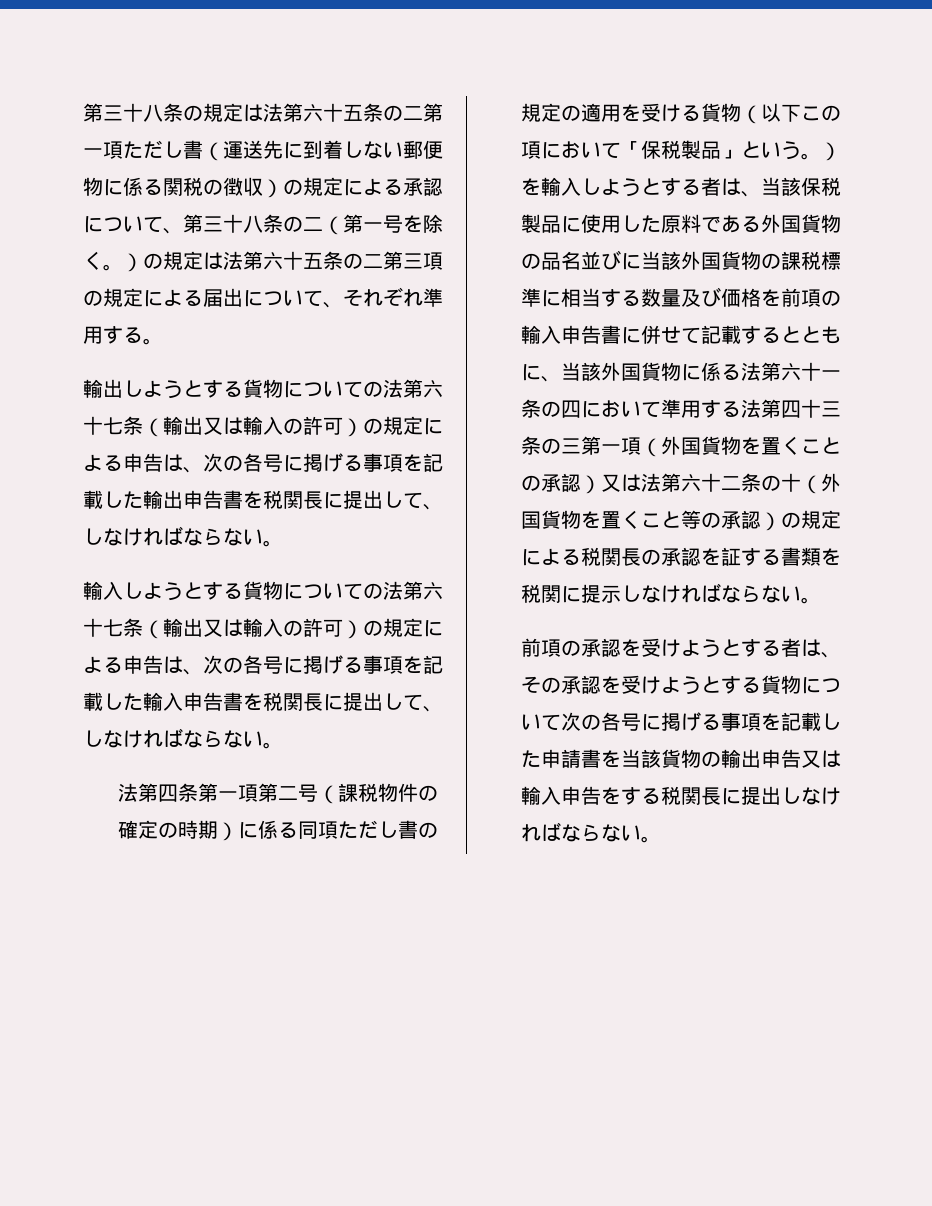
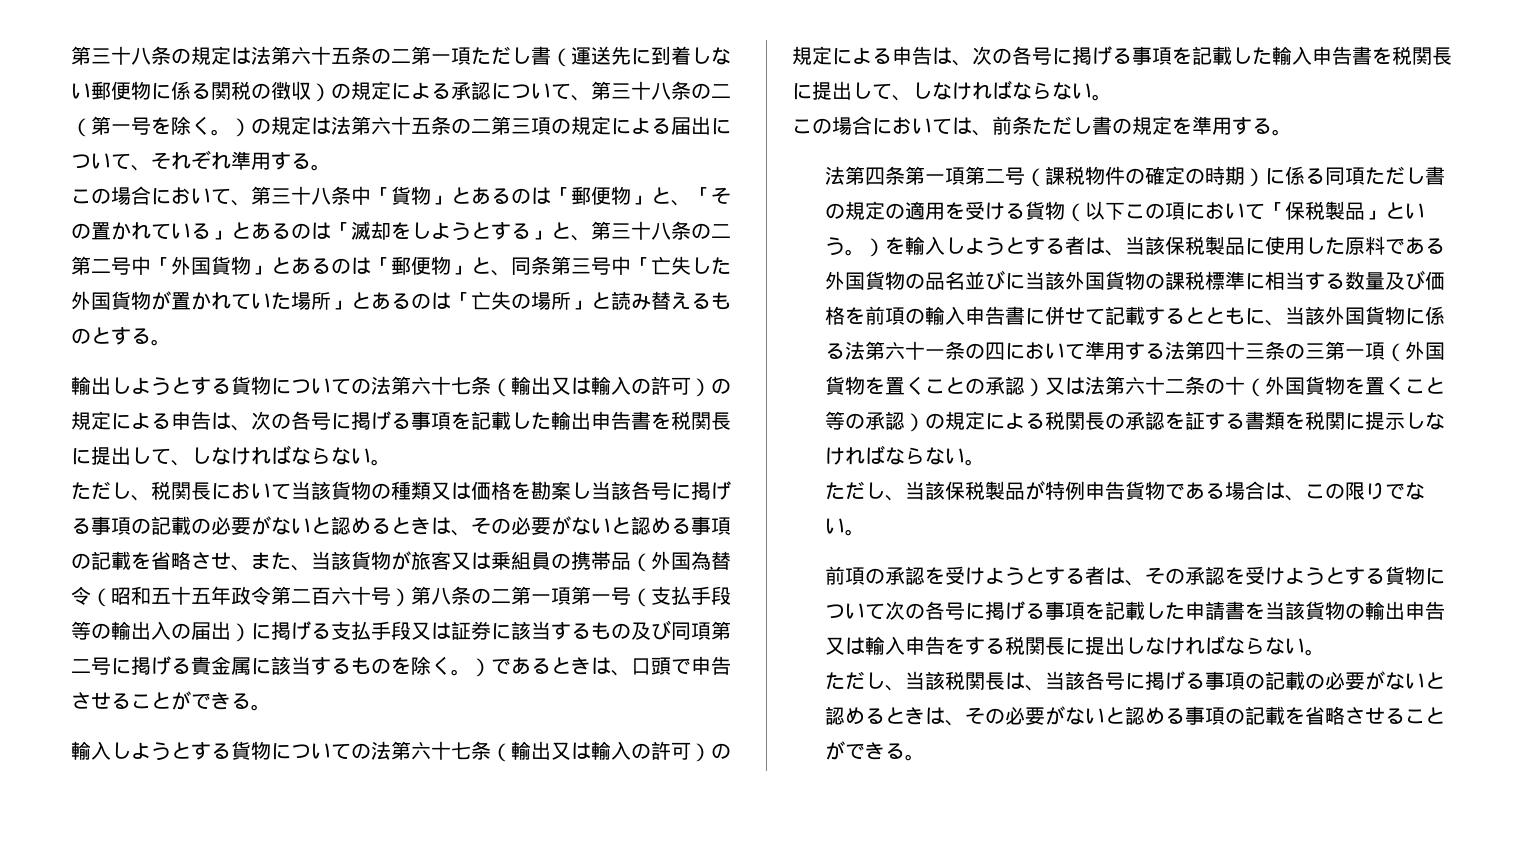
(163, 341) none -> [71,186,731,206] [71,221,731,241] [71,256,731,276] [71,291,731,310] [71,327,171,346] // この場合において、第三十八条中「貨物」とあるのは「郵便物」と、「その置かれている」とあるのは「滅却をしようとする」と、第三十八条の二第二号中「外国貨物」とあるのは「郵便物」と、同条第三号中「亡失した外国貨物が置かれていた場所」とあるのは「亡失の場所」と読み替えるものとする。
(283, 543) none -> [71,481,731,501] [71,516,731,536] [71,551,731,572] [71,586,731,607] [71,620,731,642] [71,656,731,677] [71,691,271,711] // ただし、税関長において当該貨物の種類又は価格を勘案し当該各号に掲げる事項の記載の必要がないと認めるときは、その必要がないと認める事項の記載を省略させ、また、当該貨物が旅客又は乗組員の携帯品（外国為替令（昭和五十五年政令第二百六十号）第八条の二第一項第一号（支払手段等の輸出入の届出）に掲げる支払手段又は証券に該当するもの及び同項第二号に掲げる貴金属に該当するものを除く。）であるときは、口頭で申告させることができる。
(283, 745) none -> [792,116,1292,136] // この場合においては、前条ただし書の規定を準用する。
(821, 600) none -> [824,481,1425,501] [824,518,865,536] // ただし、当該保税製品が特例申告貨物である場合は、この限りでない。
(661, 839) none -> [824,671,1445,691] [824,706,1445,726] [824,741,925,761] // ただし、当該税関長は、当該各号に掲げる事項の記載の必要がないと認めるときは、その必要がないと認める事項の記載を省略させることができる。

